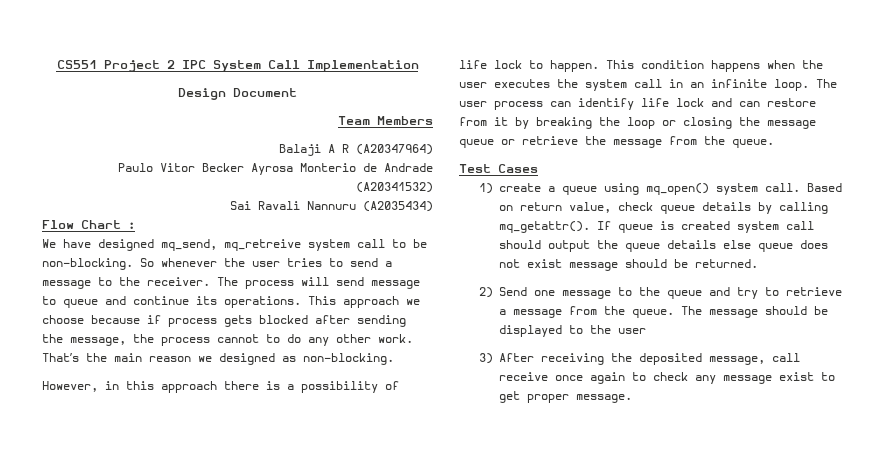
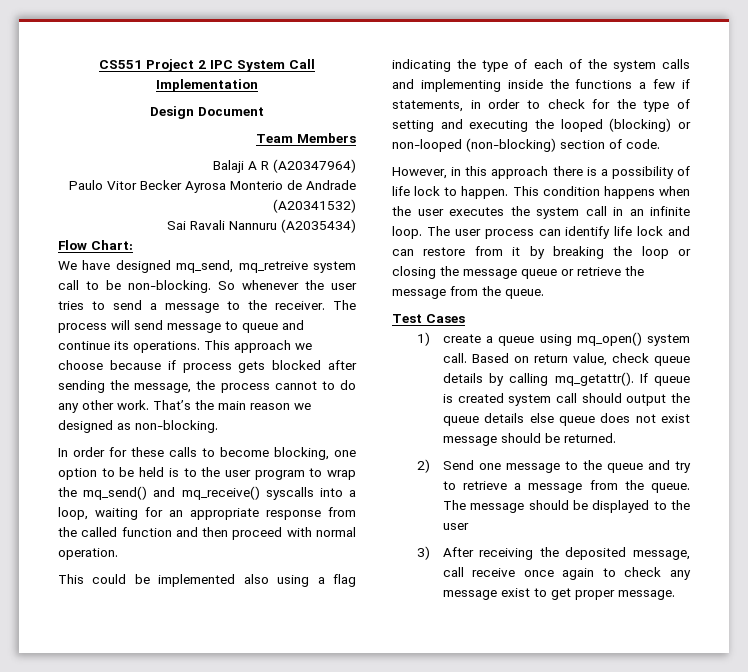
[81,220,135,229] Chart : -> [91,240,133,250] Chart:
(394, 359) none -> [58,447,356,460] [58,467,356,480] [58,486,356,500] [58,507,356,520] [58,527,356,540] [58,548,118,560] [58,574,356,587] [392,59,690,72] [392,79,690,92] [392,99,690,112] [392,118,691,132] [392,138,660,152] // In order for these calls to become blocking, one option to be held is to the user program to wrap the mq_send() and mq_receive() syscalls into a loop, waiting for an appropriate response from the called function and then proceed with normal operation. // This could be implemented also using a flag indicating the type of each of the system calls and implementing inside the functions a few if statements, in order to check for the type of setting and executing the looped (blocking) or non-looped (non-blocking) section of code.

